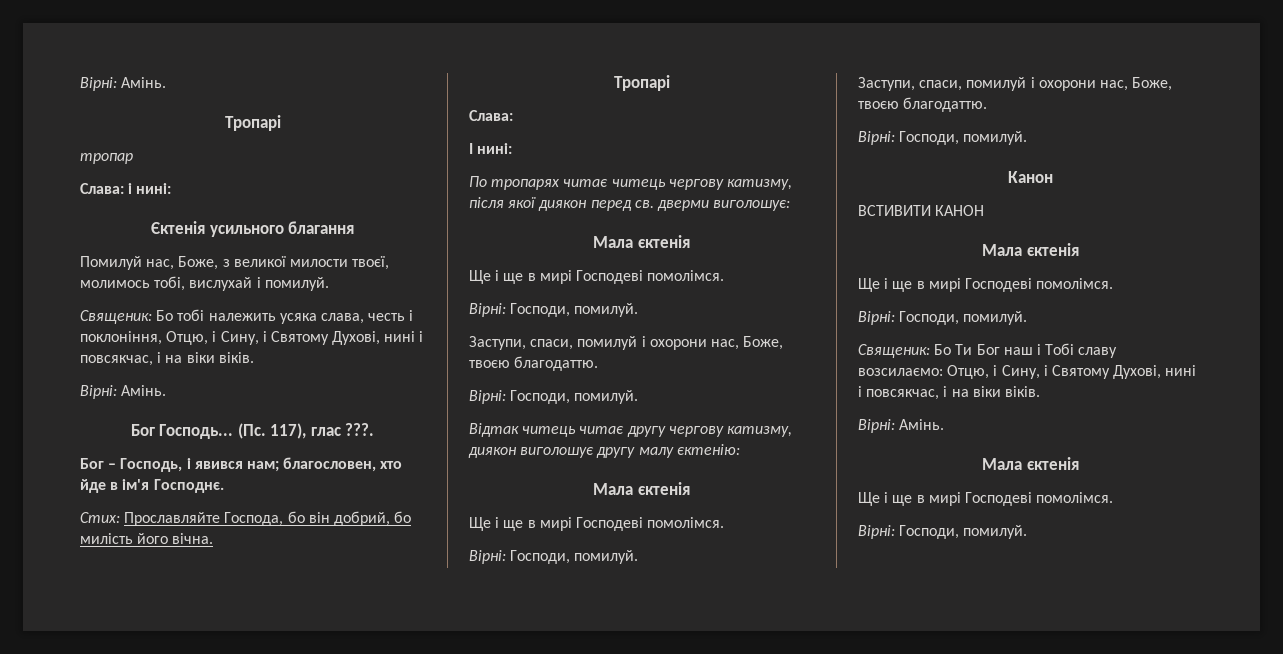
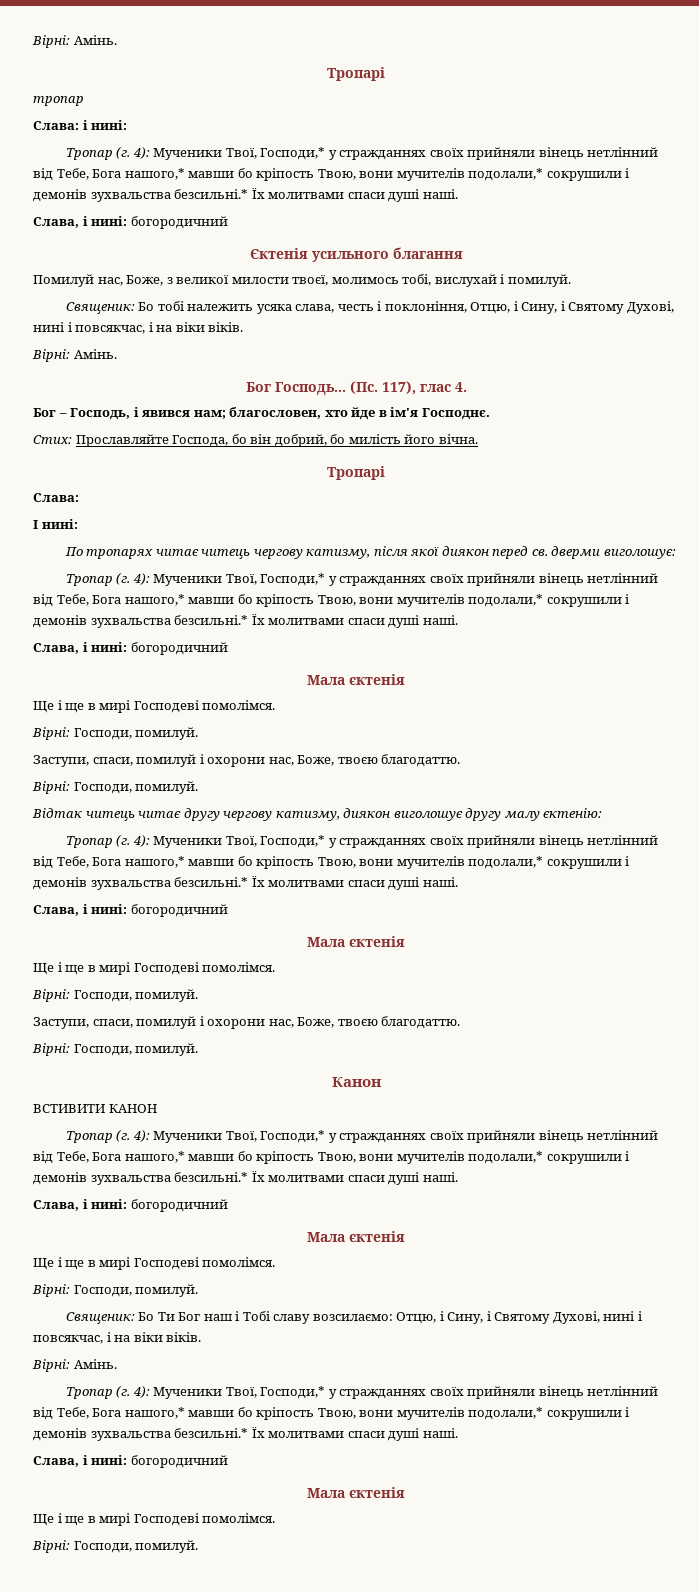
(172, 188) none -> [65,147,659,160] [33,168,630,181] [33,188,458,202] [33,216,228,229] // Тропар (г. 4): Мученики Твої, Господи,* у стражданнях своїх прийняли вінець нетлінний від Тебе, Бога нашого,* мавши бо кріпость Твою, вони мучителів подолали,* сокрушили і демонів зухвальства безсильні.* Їх молитвами спаси душі наші. // Слава, і нині: богородичний
[345,423,375,436] ???. -> [454,382,467,392] 4.
(791, 205) none -> [65,573,659,586] [33,594,630,607] [33,614,458,628] [33,642,228,655] // Тропар (г. 4): Мученики Твої, Господи,* у стражданнях своїх прийняли вінець нетлінний від Тебе, Бога нашого,* мавши бо кріпость Твою, вони мучителів подолали,* сокрушили і демонів зухвальства безсильні.* Їх молитвами спаси душі наші. // Слава, і нині: богородичний
(740, 449) none -> [65,835,659,848] [33,856,630,869] [33,876,458,890] [33,904,228,917] // Тропар (г. 4): Мученики Твої, Господи,* у стражданнях своїх прийняли вінець нетлінний від Тебе, Бога нашого,* мавши бо кріпость Твою, вони мучителів подолали,* сокрушили і демонів зухвальства безсильні.* Їх молитвами спаси душі наші. // Слава, і нині: богородичний
(985, 210) none -> [65,1130,659,1143] [33,1151,630,1164] [33,1171,458,1185] [33,1199,228,1212] // Тропар (г. 4): Мученики Твої, Господи,* у стражданнях своїх прийняли вінець нетлінний від Тебе, Бога нашого,* мавши бо кріпость Твою, вони мучителів подолали,* сокрушили і демонів зухвальства безсильні.* Їх молитвами спаси душі наші. // Слава, і нині: богородичний
(945, 424) none -> [65,1386,659,1399] [33,1407,630,1420] [33,1427,458,1441] [33,1455,228,1468] // Тропар (г. 4): Мученики Твої, Господи,* у стражданнях своїх прийняли вінець нетлінний від Тебе, Бога нашого,* мавши бо кріпость Твою, вони мучителів подолали,* сокрушили і демонів зухвальства безсильні.* Їх молитвами спаси душі наші. // Слава, і нині: богородичний

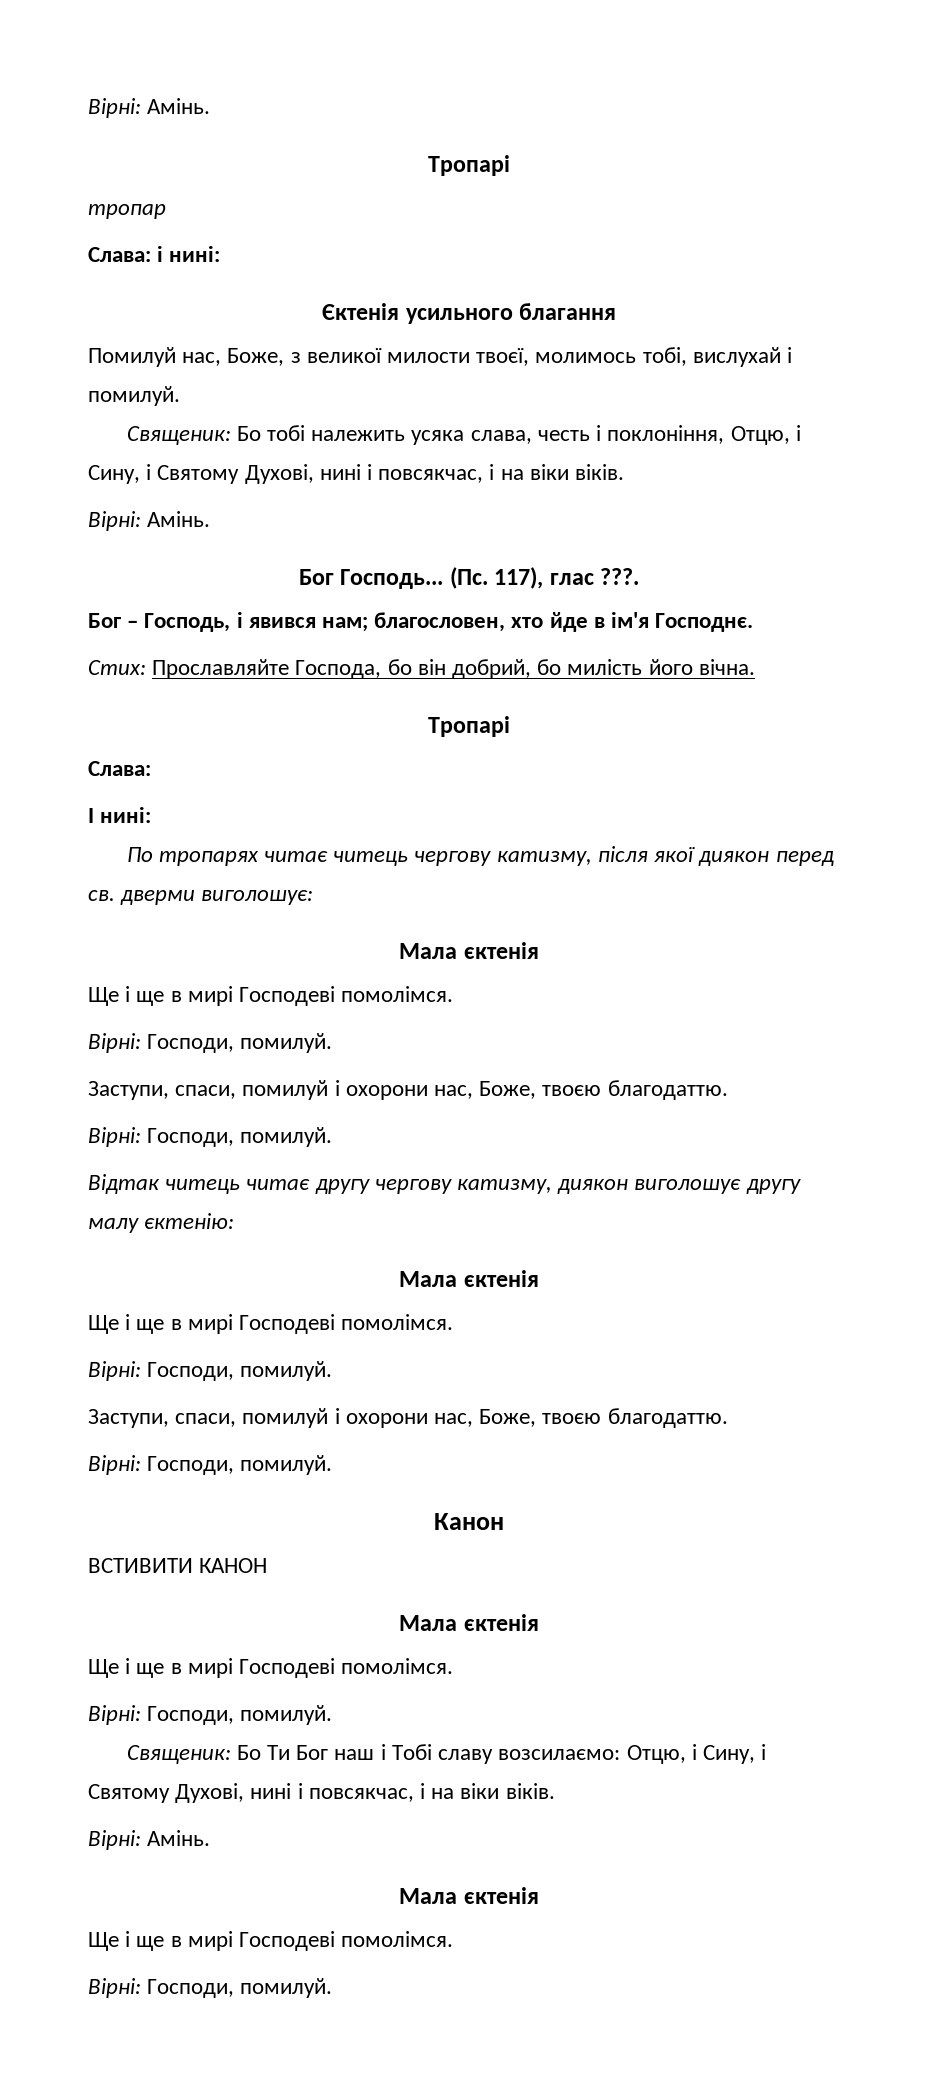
[65,147,659,160] [33,168,630,181] [33,188,458,202] [33,216,228,229] // Тропар (г. 4): Мученики Твої, Господи,* у стражданнях своїх прийняли вінець нетлінний від Тебе, Бога нашого,* мавши бо кріпость Твою, вони мучителів подолали,* сокрушили і демонів зухвальства безсильні.* Їх молитвами спаси душі наші. // Слава, і нині: богородичний -> (221, 254) none
[454,382,467,392] 4. -> [600,568,640,585] ???.
[65,573,659,586] [33,594,630,607] [33,614,458,628] [33,642,228,655] // Тропар (г. 4): Мученики Твої, Господи,* у стражданнях своїх прийняли вінець нетлінний від Тебе, Бога нашого,* мавши бо кріпость Твою, вони мучителів подолали,* сокрушили і демонів зухвальства безсильні.* Їх молитвами спаси душі наші. // Слава, і нині: богородичний -> (314, 897) none
[65,835,659,848] [33,856,630,869] [33,876,458,890] [33,904,228,917] // Тропар (г. 4): Мученики Твої, Господи,* у стражданнях своїх прийняли вінець нетлінний від Тебе, Бога нашого,* мавши бо кріпость Твою, вони мучителів подолали,* сокрушили і демонів зухвальства безсильні.* Їх молитвами спаси душі наші. // Слава, і нині: богородичний -> (235, 1221) none
[65,1130,659,1143] [33,1151,630,1164] [33,1171,458,1185] [33,1199,228,1212] // Тропар (г. 4): Мученики Твої, Господи,* у стражданнях своїх прийняли вінець нетлінний від Тебе, Бога нашого,* мавши бо кріпость Твою, вони мучителів подолали,* сокрушили і демонів зухвальства безсильні.* Їх молитвами спаси душі наші. // Слава, і нині: богородичний -> (268, 1565) none
[65,1386,659,1399] [33,1407,630,1420] [33,1427,458,1441] [33,1455,228,1468] // Тропар (г. 4): Мученики Твої, Господи,* у стражданнях своїх прийняли вінець нетлінний від Тебе, Бога нашого,* мавши бо кріпость Твою, вони мучителів подолали,* сокрушили і демонів зухвальства безсильні.* Їх молитвами спаси душі наші. // Слава, і нині: богородичний -> (211, 1838) none

